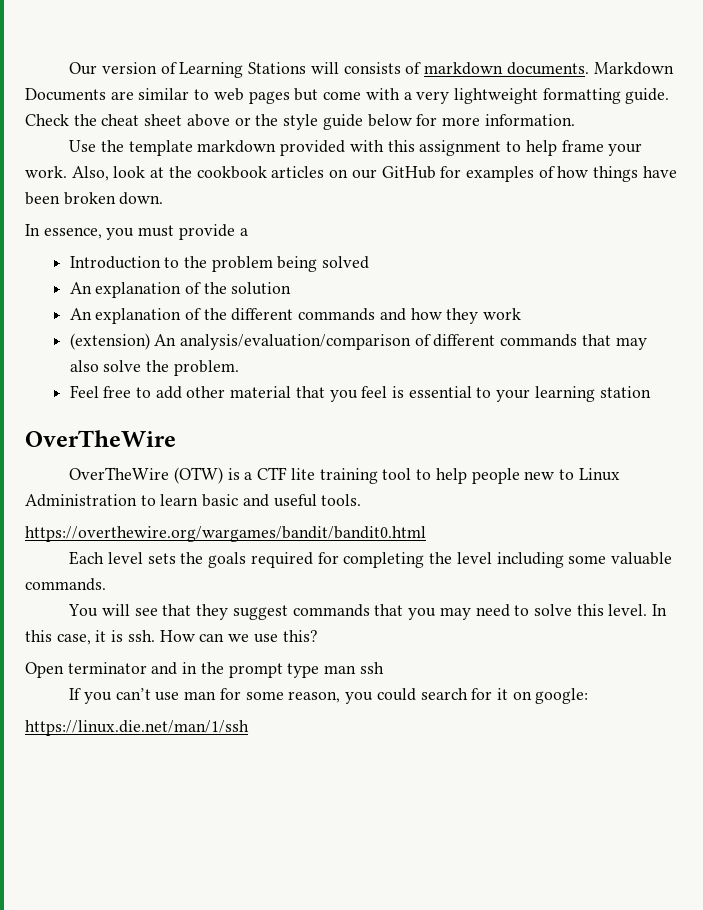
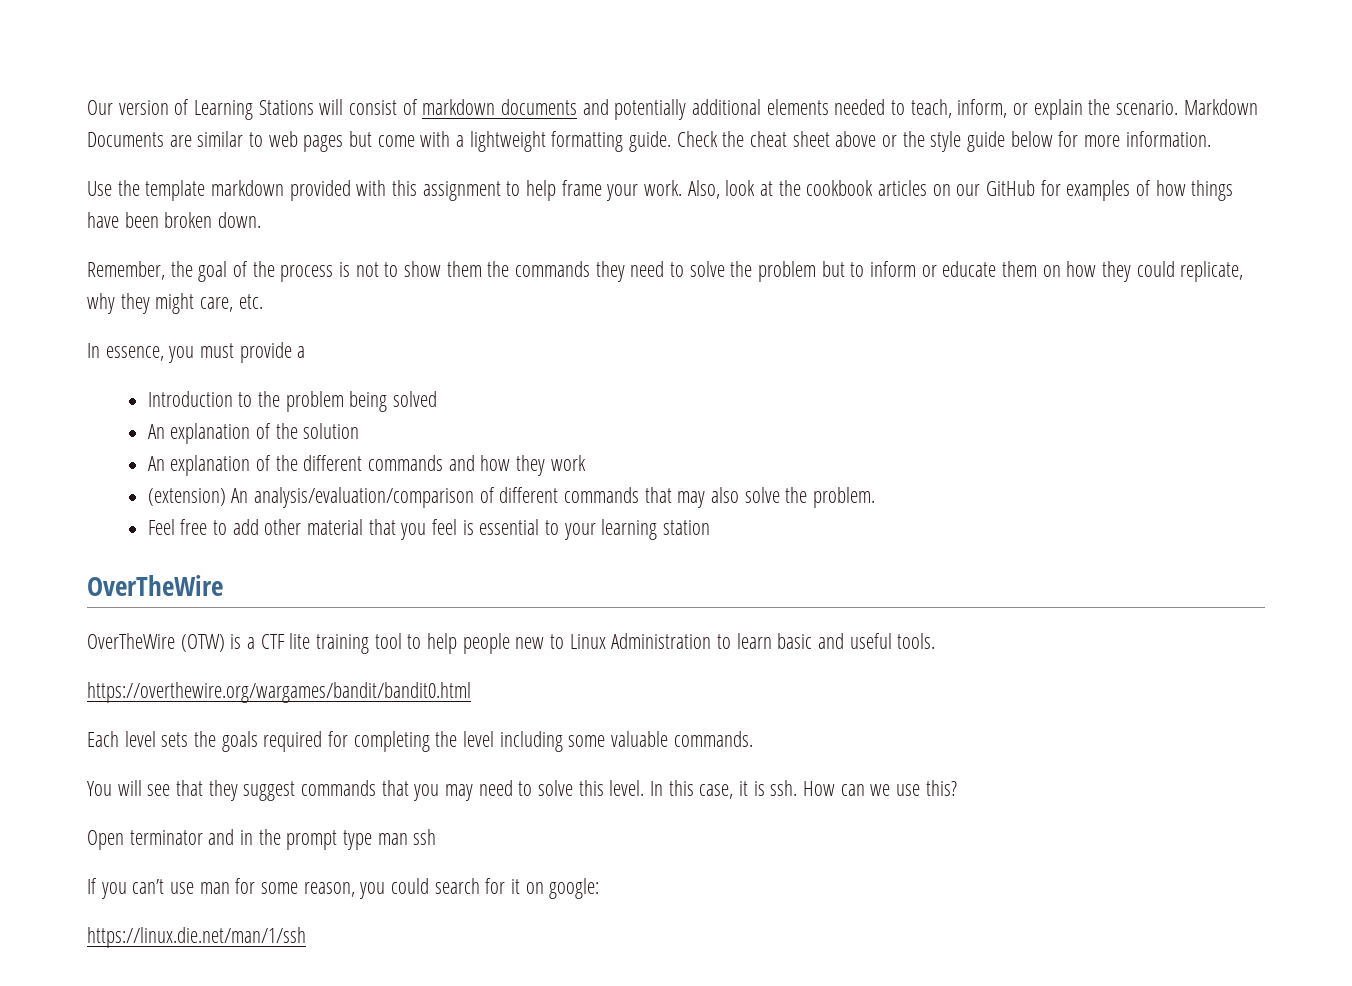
[343,62,401,74] consists -> [349,100,398,115] consist
[506,62,589,75] documents. -> [501,99,1179,120] documents and potentially additional elements needed to teach, inform, or explain the scenario.
[416,91,450,104] very -> (465, 141) none
(164, 198) none -> [87,261,1244,282] [87,293,263,314] // Remember, the goal of the process is not to show them the commands they need to solve the problem but to inform or educate them on how they could replicate, why they might care, etc.

